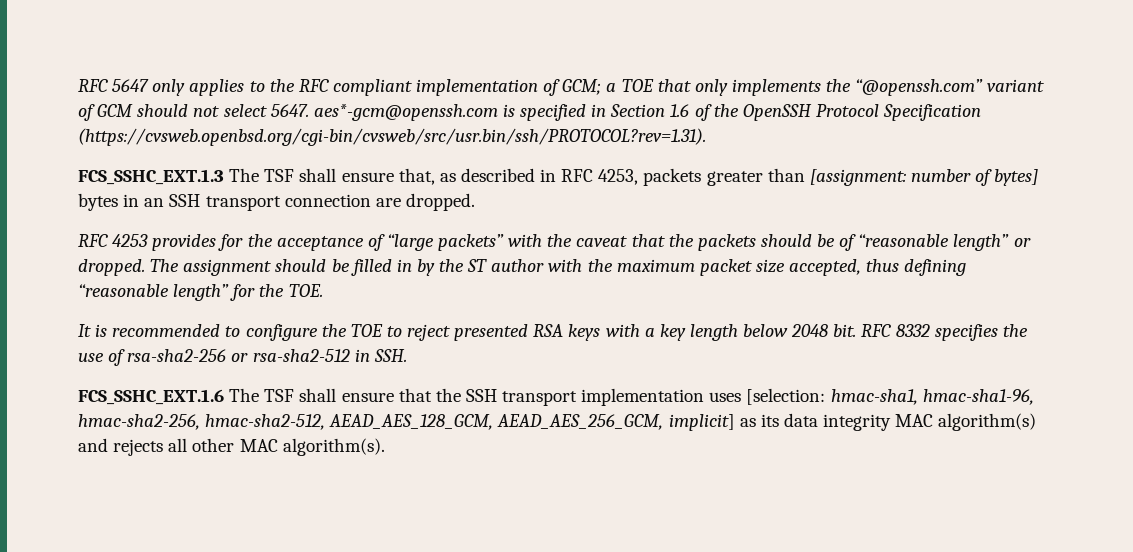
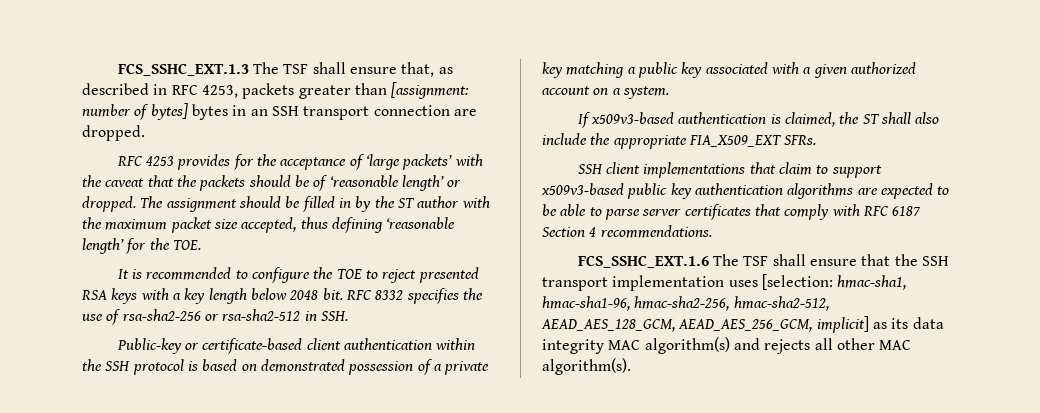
[78,79,1045,96] [78,104,982,121] [78,128,706,146] RFC 5647 only applies to the RFC compliant implementation of GCM; a TOE that only implements the “@openssh.com” variant of GCM should not select 5647. aes*-gcm@openssh.com is specified in Section 1.6 of the OpenSSH Protocol Specification (https://cvsweb.openbsd.org/cgi-bin/cvsweb/src/usr.bin/ssh/PROTOCOL?rev=1.31). // -> (117, 69) none
[386,234,505,251] “large packets” -> [365,154,453,170] ‘large packets’
[858,234,1010,251] “reasonable length” -> [329,175,444,191] ‘reasonable length’
[78,284,230,301] “reasonable length” -> [386,217,456,229] [82,238,124,254] ‘reasonable length’
(407, 355) none -> [116,338,476,354] [82,359,490,375] [542,62,916,78] [542,86,669,99] [577,112,940,128] [542,133,817,149] [577,162,882,178] [541,183,950,199] [542,204,922,220] [542,225,712,238] // Public-key or certificate-based client authentication within the SSH protocol is based on demonstrated possession of a private key matching a public key associated with a given authorized account on a system. // If x509v3-based authentication is claimed, the ST shall also include the appropriate FIA_X509_EXT SFRs. // SSH client implementations that claim to support x509v3-based public key authentication algorithms are expected to be able to parse server certificates that comply with RFC 6187 Section 4 recommendations.

